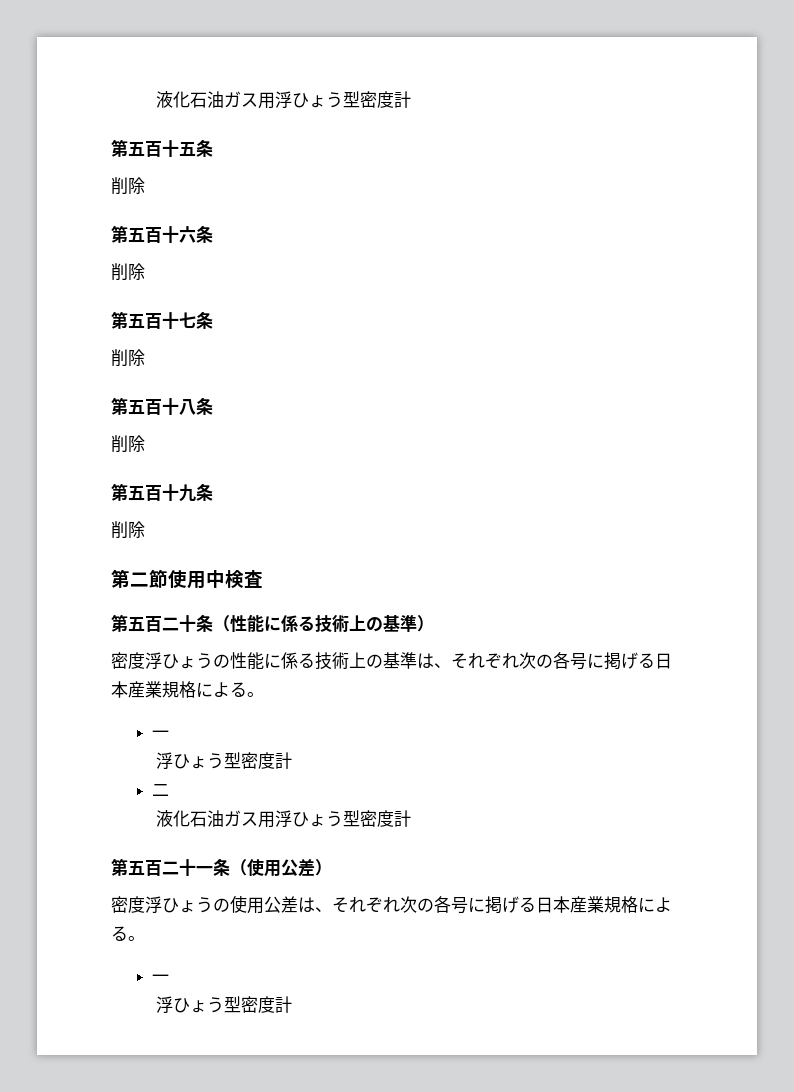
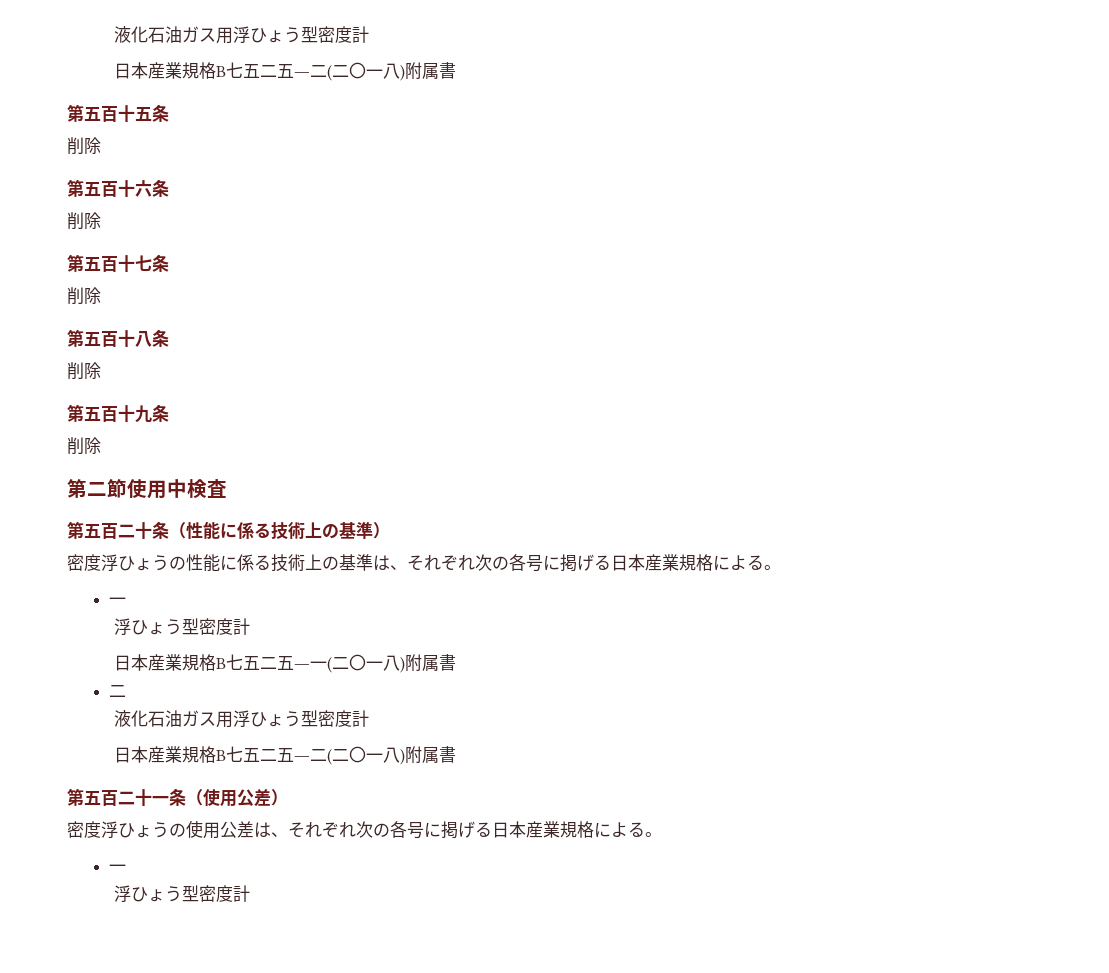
[155,91,411,109] 液化石油ガス用浮ひょう型密度計 -> [114,26,370,44] [114,62,457,81] 液化石油ガス用浮ひょう型密度計 // 日本産業規格B七五二五―二(二〇一八)附属書
(292, 760) none -> [114,654,457,673] // 日本産業規格B七五二五―一(二〇一八)附属書
(411, 818) none -> [114,746,457,765] // 日本産業規格B七五二五―二(二〇一八)附属書

